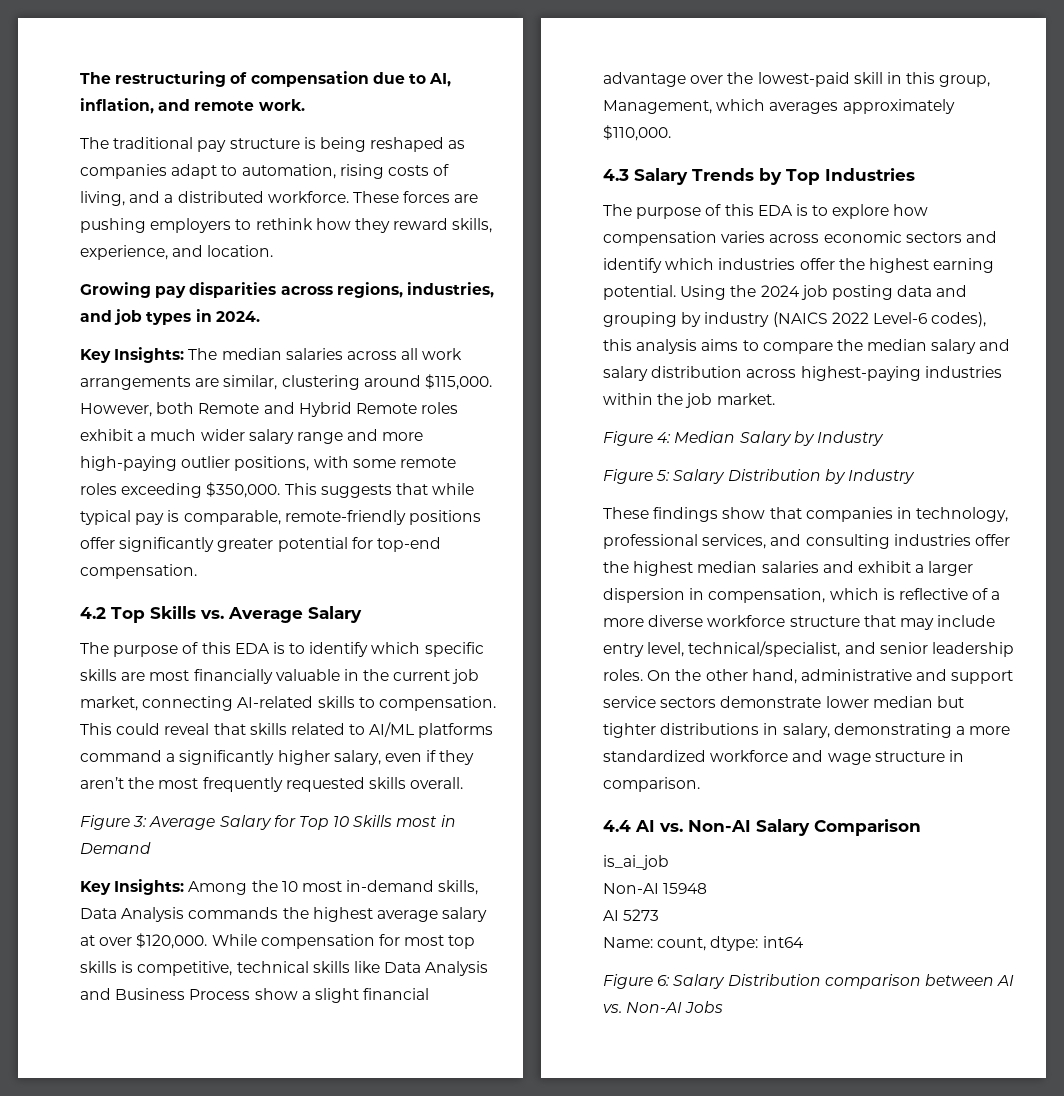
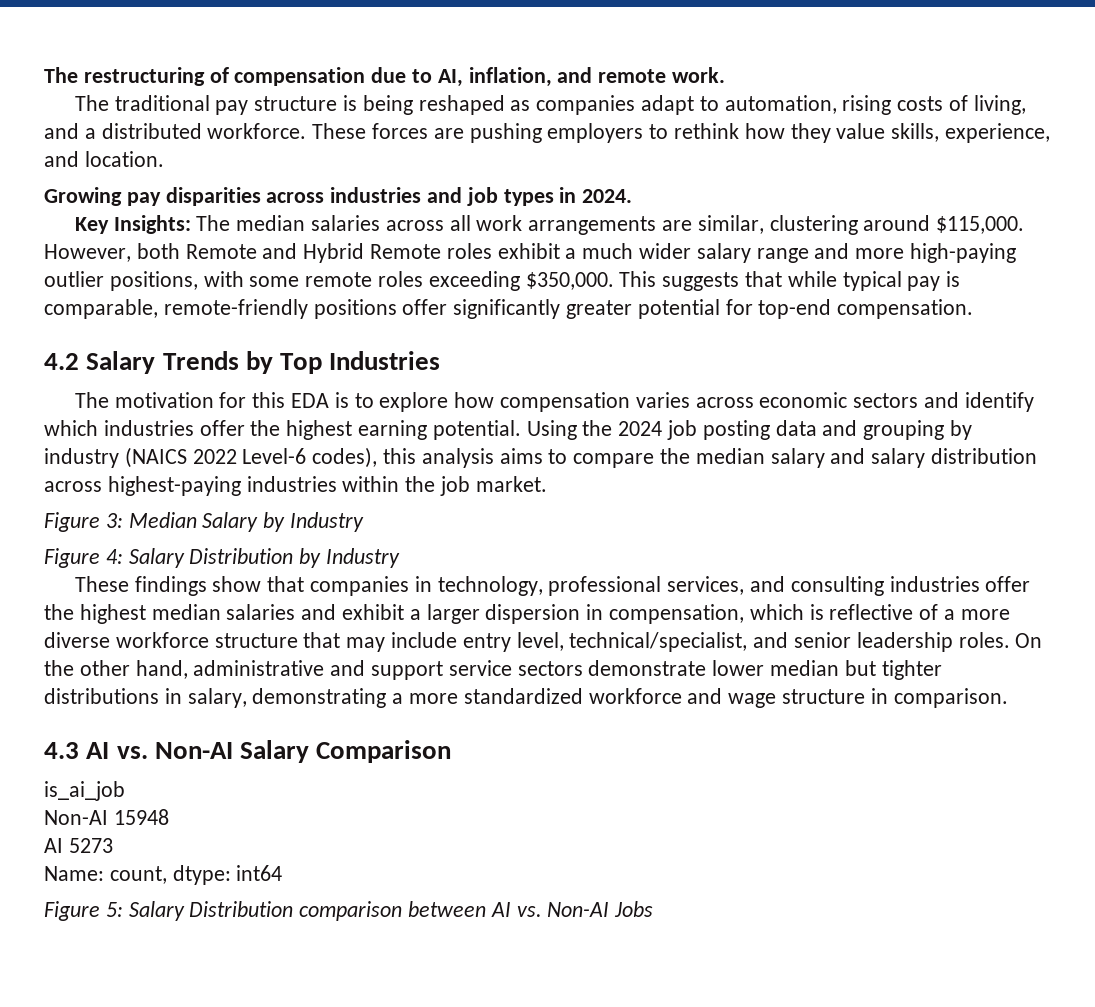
[393,218,449,230] reward -> [836,123,886,139] value
[336,282,494,298] regions, industries, -> [330,187,422,203] industries
[111,606,362,623] [80,642,484,657] [80,669,480,684] [80,696,496,711] [80,722,494,738] [80,750,475,765] [80,777,464,792] [80,815,456,830] [80,842,151,854] [80,879,479,895] [80,907,488,922] [80,933,476,949] [80,961,489,976] [80,988,430,1003] [603,72,991,87] [603,99,955,114] [603,125,671,141] [603,169,629,181] Top Skills vs. Average Salary // The purpose of this EDA is to identify which specific skills are most financially valuable in the current job market, connecting AI-related skills to compensation. This could reveal that skills related to AI/ML platforms command a significantly higher salary, even if they aren’t the most frequently requested skills overall. // Figure 3: Average Salary for Top 10 Skills most in Demand // Key Insights: Among the 10 most in-demand skills, Data Analysis commands the highest average salary at over $120,000. While compensation for most top skills is competitive, technical skills like Data Analysis and Business Process show a slight financial advantage over the lowest-paid skill in this group, Management, which averages approximately $110,000. // 4.3 -> (79, 361) none
[636,204,722,219] purpose of -> [114,392,247,408] motivation for
[657,432,672,443] 4: -> [105,513,123,528] 3:
[656,470,671,481] 5: -> [105,549,123,564] 4:
[603,820,631,832] 4.4 -> [44,742,79,759] 4.3
[657,975,671,986] 6: -> [105,902,123,917] 5:

